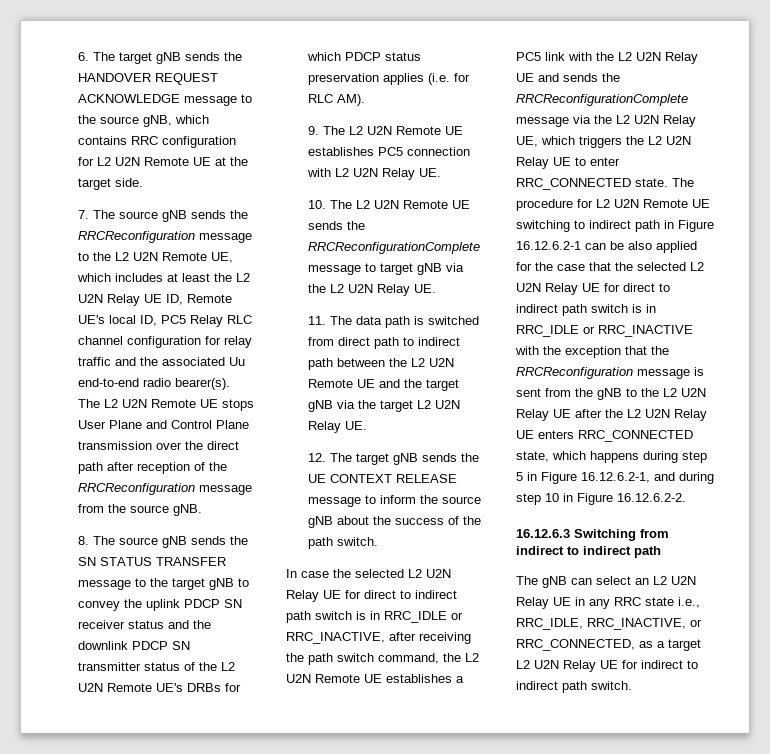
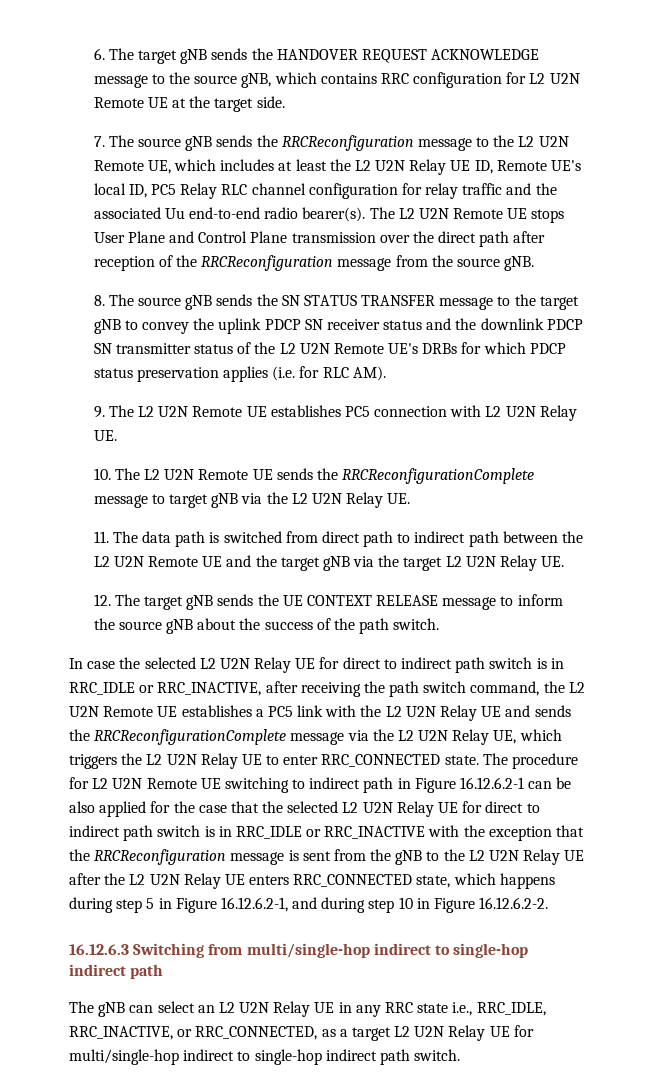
[516,546,579,555] indirect to -> [246,943,529,958] multi/single-hop indirect to single-hop
[641,660,698,669] indirect to -> [69,1049,322,1065] multi/single-hop indirect to single-hop

